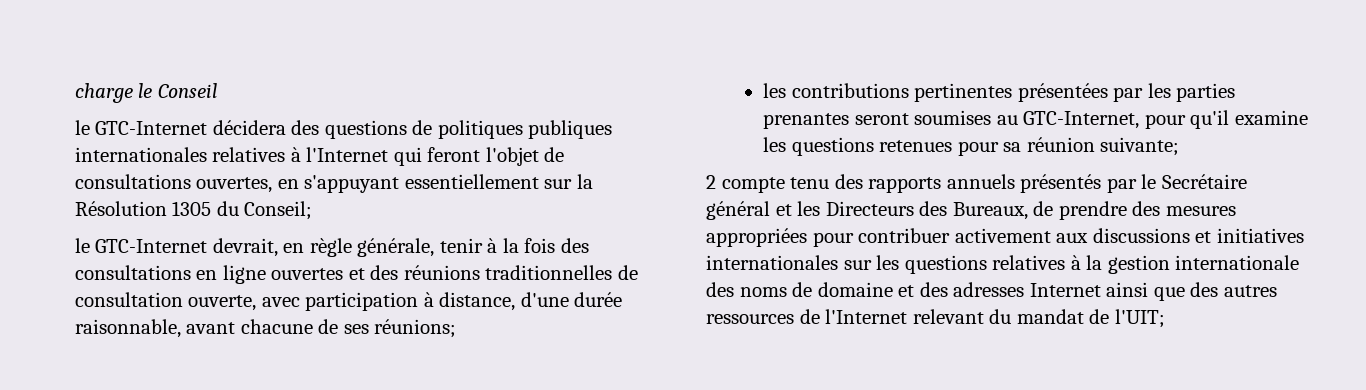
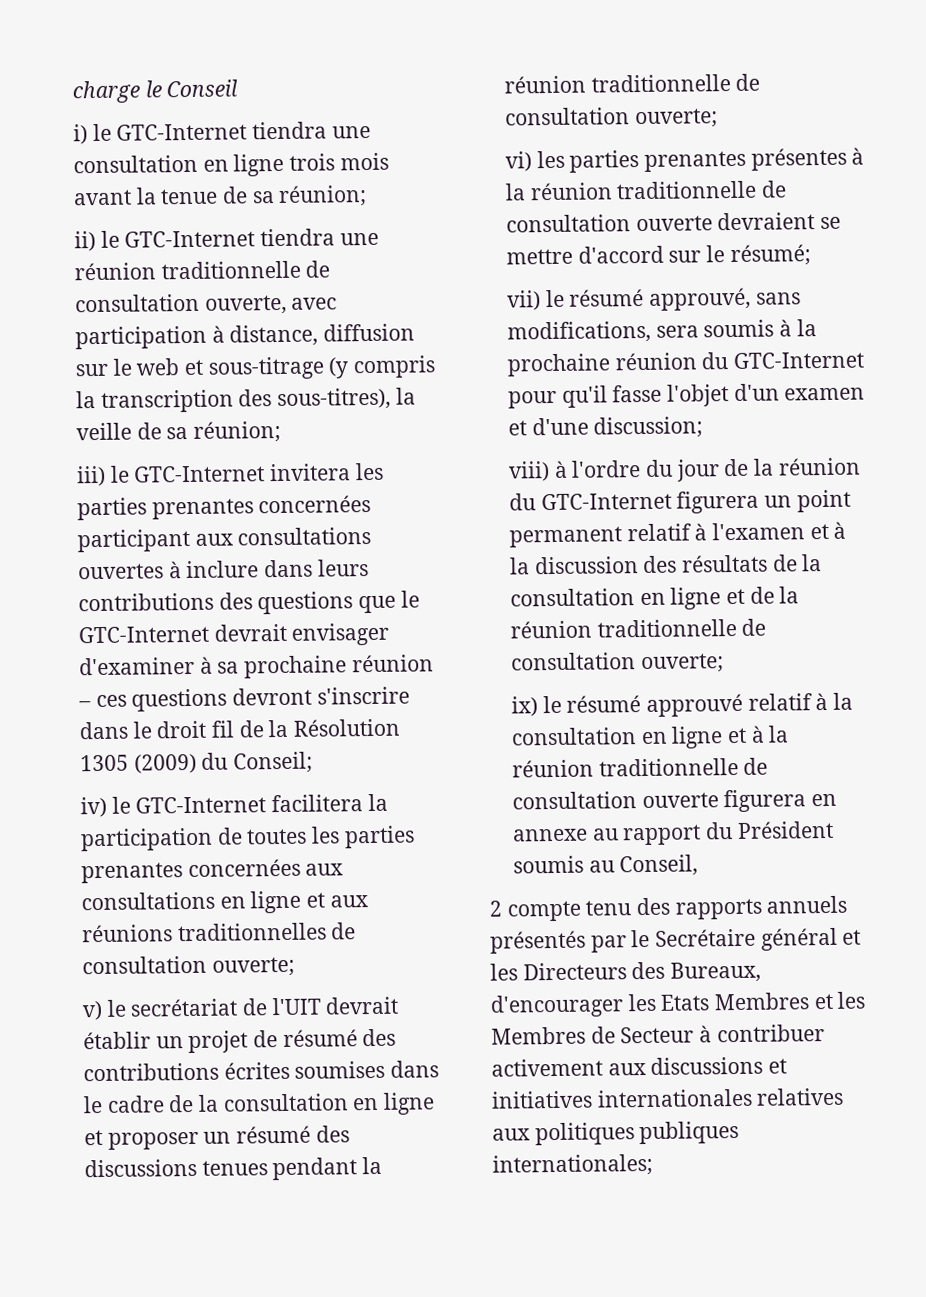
[74,120,613,139] [74,147,565,166] [74,174,593,193] [74,201,313,220] [74,238,589,257] [74,265,613,284] le GTC-Internet décidera des questions de politiques publiques internationales relatives à l'Internet qui feront l'objet de consultations ouvertes, en s'appuyant essentiellement sur la Résolution 1305 du Conseil; // le GTC-Internet devrait, en règle générale, tenir à la fois des consultations en ligne ouvertes et des réunions traditionnelles -> [72,121,371,145] [72,152,389,177] [72,185,368,207] [73,228,379,252] [73,260,301,281] i) le GTC-Internet tiendra une consultation en ligne trois mois avant la tenue de sa réunion; // ii) le GTC-Internet tiendra une réunion traditionnelle
[520,292,623,307] [74,319,457,338] [763,83,1236,102] [763,110,1308,129] [763,137,1180,156] d'une durée raisonnable, avant chacune de ses réunions; // les contributions pertinentes présentées par les parties prenantes seront soumises au GTC-Internet, pour qu'il examine les questions retenues pour sa réunion suivante; -> [322,323,415,342] [74,355,436,380] [75,387,416,413] [75,420,281,443] [75,462,384,487] [76,494,372,521] [76,526,372,553] [77,559,369,580] [77,590,420,615] [77,622,390,646] [78,654,434,679] [77,686,410,712] [78,718,400,740] [79,751,313,774] [79,793,388,818] [79,825,415,852] [80,858,345,884] [80,890,369,914] [81,922,357,943] [81,955,295,977] [81,996,400,1021] [82,1028,397,1054] [82,1060,439,1082] [82,1092,435,1115] [83,1125,350,1150] [83,1156,382,1181] [503,73,761,94] [504,107,718,129] [504,147,865,173] [504,180,787,201] [505,212,841,233] [505,244,811,267] [506,287,801,311] [506,319,817,344] [506,351,864,377] [507,383,866,409] [507,416,704,439] [507,457,861,482] [508,489,851,514] [508,521,847,548] [509,554,823,575] [509,586,800,610] [509,618,767,639] [510,652,724,674] [510,692,853,717] [510,725,790,749] [511,757,769,778] [511,789,837,813] [511,820,834,846] [512,854,699,877] diffusion sur le web et sous-titrage (y compris la transcription des sous-titres), la veille de sa réunion; // iii) le GTC-Internet invitera les parties prenantes concernées participant aux consultations ouvertes à inclure dans leurs contributions des questions que le GTC-Internet devrait envisager d'examiner à sa prochaine réunion – ces questions devront s'inscrire dans le droit fil de la Résolution 1305 (2009) du Conseil; // iv) le GTC-Internet facilitera la participation de toutes les parties prenantes concernées aux consultations en ligne et aux réunions traditionnelles de consultation ouverte; // v) le secrétariat de l'UIT devrait établir un projet de résumé des contributions écrites soumises dans le cadre de la consultation en ligne et proposer un résumé des discussions tenues pendant la réunion traditionnelle de consultation ouverte; // vi) les parties prenantes présentes à la réunion traditionnelle de consultation ouverte devraient se mettre d'accord sur le résumé; // vii) le résumé approuvé, sans modifications, sera soumis à la prochaine réunion du GTC-Internet pour qu'il fasse l'objet d'un examen et d'une discussion; // viii) à l'ordre du jour de la réunion du GTC-Internet figurera un point permanent relatif à l'examen et à la discussion des résultats de la consultation en ligne et de la réunion traditionnelle de consultation ouverte; // ix) le résumé approuvé relatif à la consultation en ligne et à la réunion traditionnelle de consultation ouverte figurera en annexe au rapport du Président soumis au Conseil,
[1033,201,1236,220] [706,228,854,247] de prendre des mesures appropriées pour -> [490,991,866,1018] [491,1025,713,1045] d'encourager les Etats Membres et les Membres de Secteur à
[843,255,1300,274] [706,282,1277,301] [706,309,1165,328] sur les questions relatives à la gestion internationale des noms de domaine et des adresses Internet ainsi que des autres ressources de l'Internet relevant du mandat de l'UIT; -> [756,1087,845,1106] [492,1120,740,1146] [492,1153,653,1177] relatives aux politiques publiques internationales;

